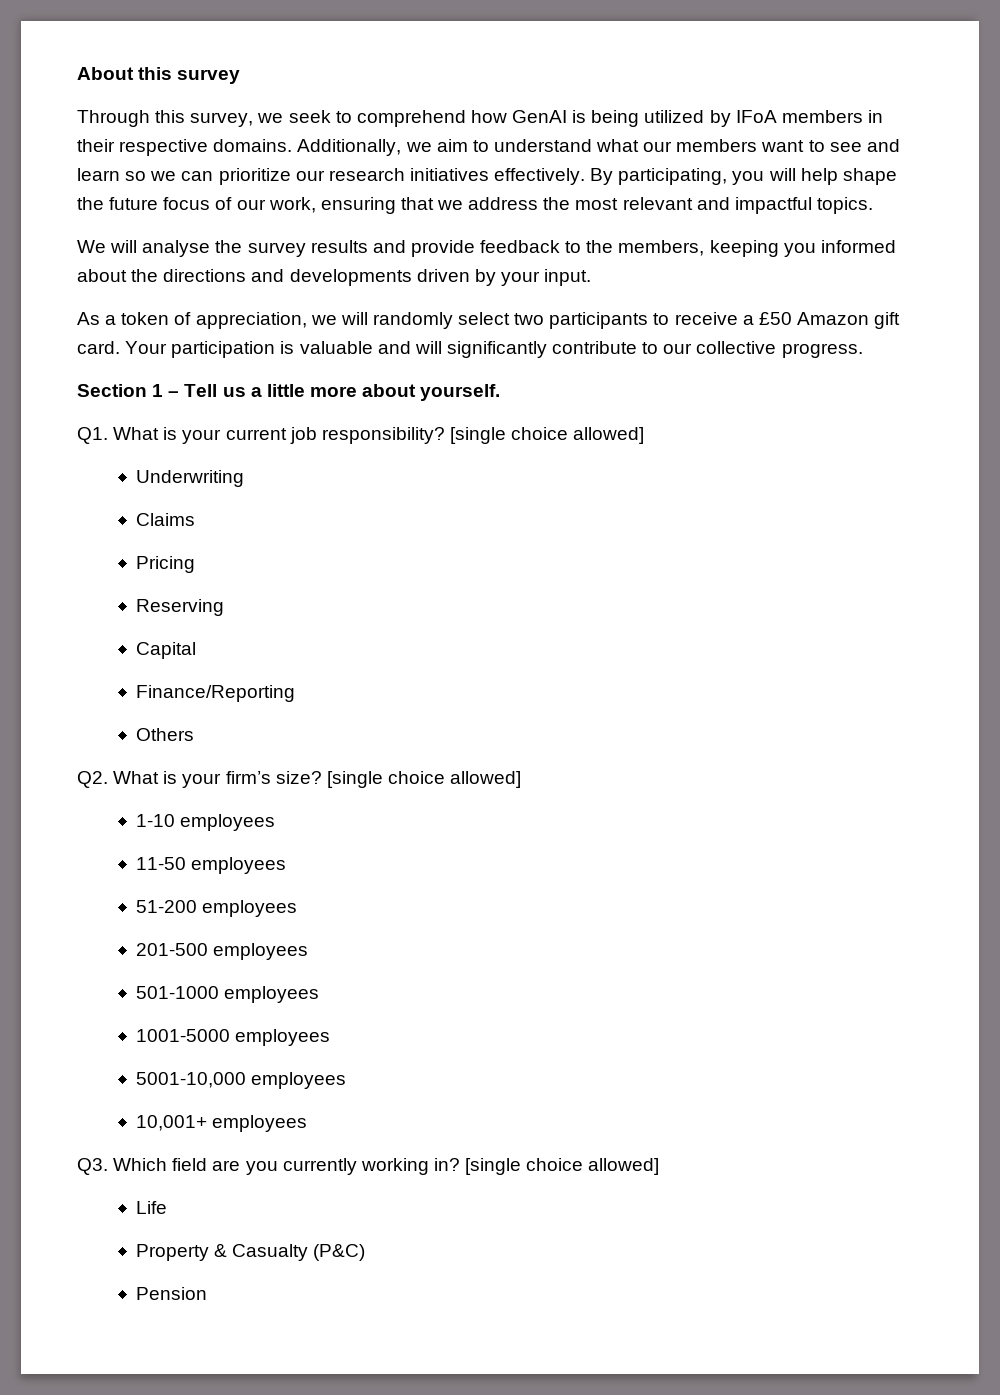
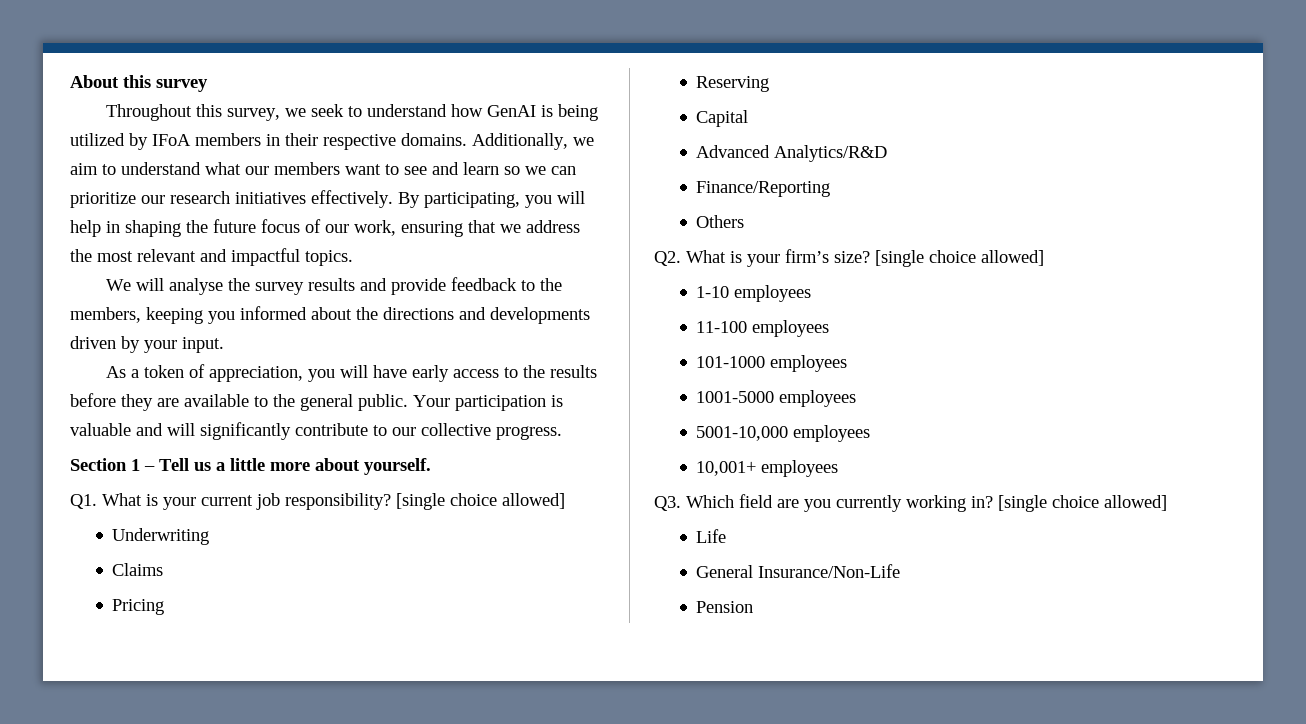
[77,110,150,127] Through -> [105,104,192,121] Throughout
[356,110,466,127] comprehend -> [366,104,447,117] understand
[842,168,897,185] shape -> [106,220,181,237] in shaping
[310,312,901,329] [77,341,120,354] we will randomly select two participants to receive a £50 Amazon gift card. -> [307,365,597,382] [70,393,408,411] you will have early access to the results before they are available to the general public.
(196, 650) none -> [696,145,888,162] // Advanced Analytics/R&D
[135,857,286,874] [135,900,297,917] [135,943,308,960] [135,986,219,999] 11-50 employees // 51-200 employees // 201-500 employees // 501-1000 -> [696,320,830,337] [696,356,766,368] 11-100 employees // 101-1000
[135,1244,366,1261] Property & Casualty (P&C) -> [696,564,901,578] General Insurance/Non-Life

